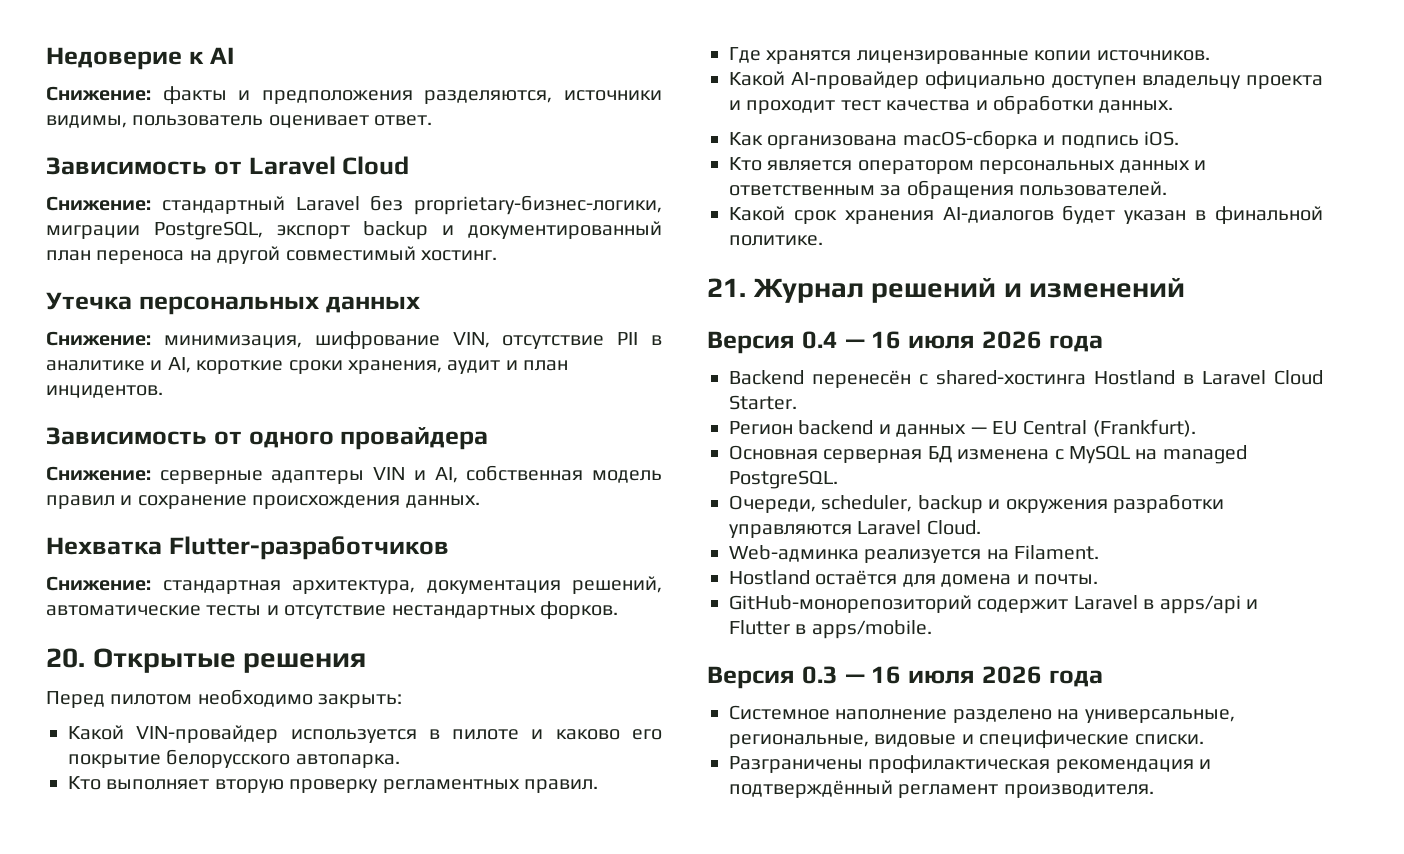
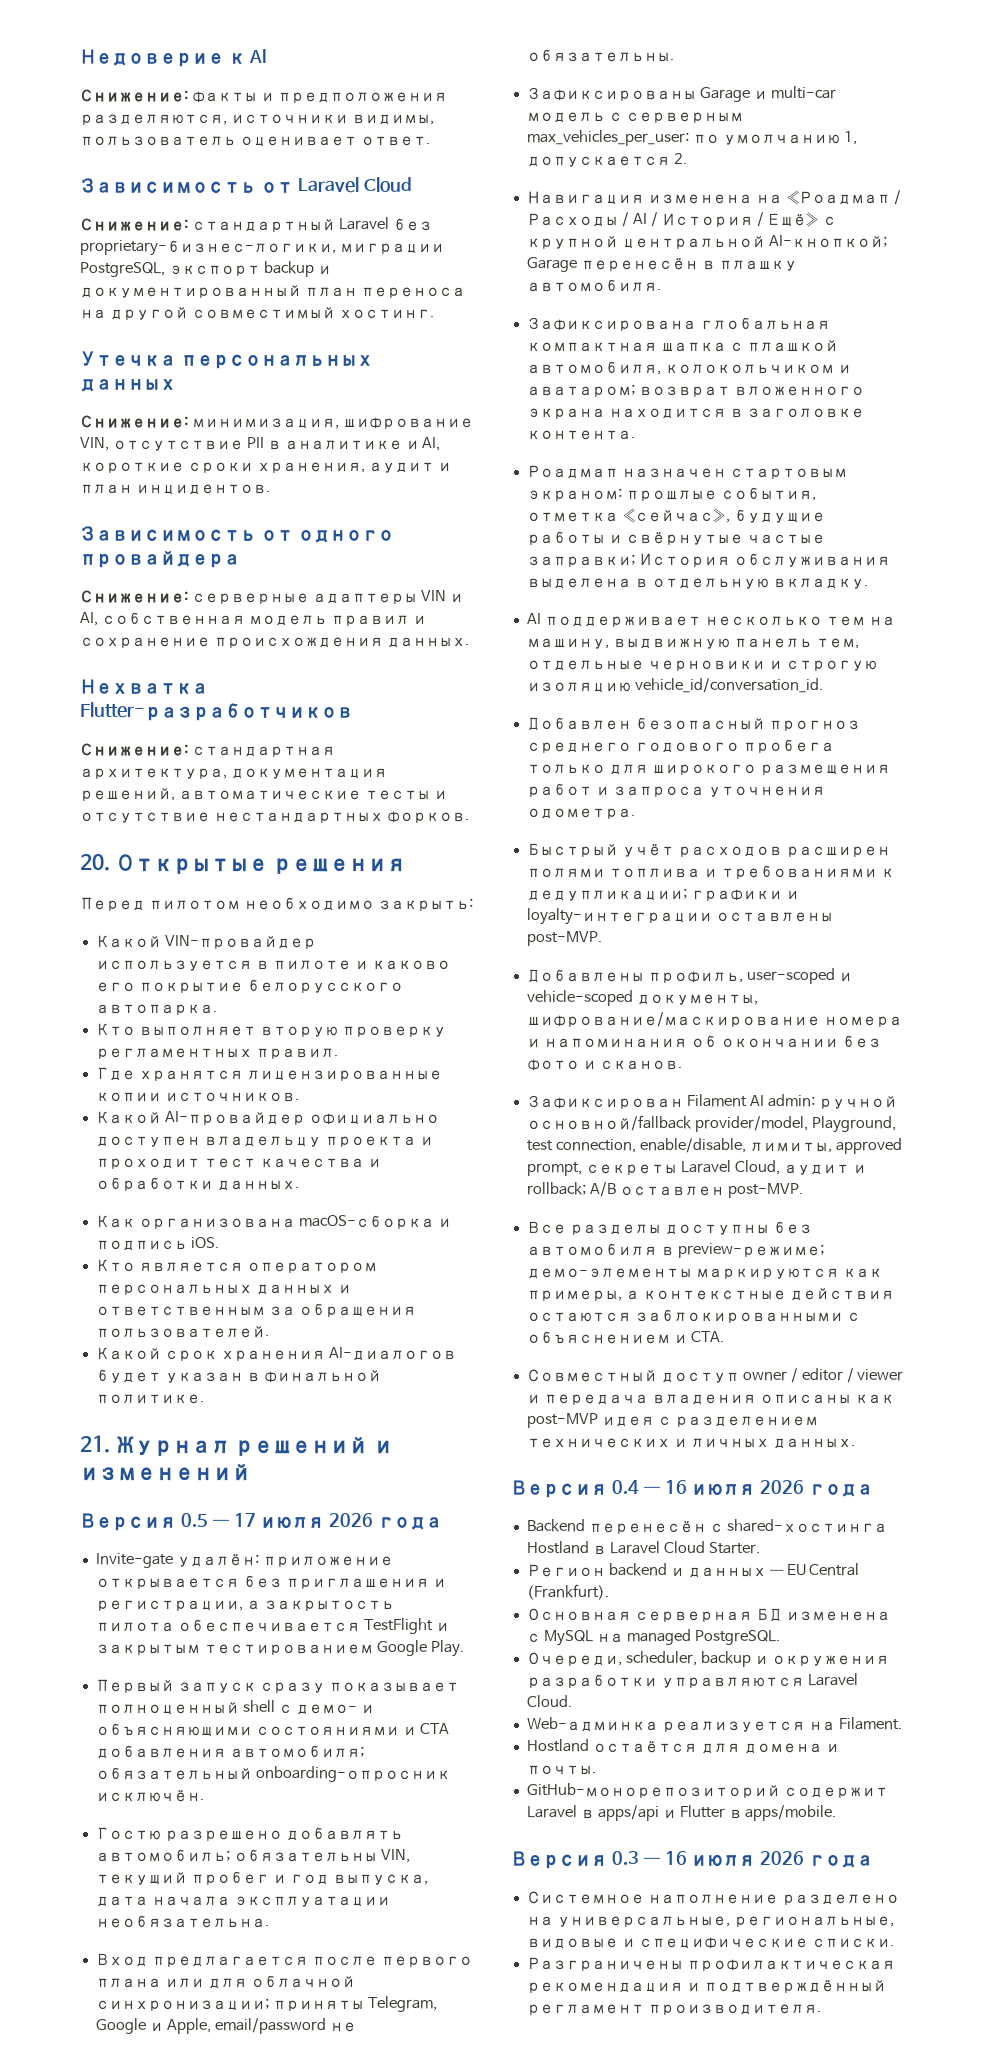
(1186, 287) none -> [80,1513,443,1531] [95,1553,393,1568] [95,1575,446,1589] [95,1600,394,1611] [95,1618,449,1634] [95,1640,464,1657] [95,1679,459,1693] [95,1700,374,1715] [95,1723,449,1737] [95,1745,364,1759] [95,1766,450,1782] [95,1790,204,1802] [95,1827,403,1841] [95,1849,410,1863] [95,1871,428,1885] [95,1896,390,1907] [95,1915,269,1928] [95,1953,472,1967] [95,1975,355,1989] [95,1996,437,2012] [95,2018,356,2034] [526,49,674,62] [526,86,836,102] [526,112,743,123] [526,130,857,146] [526,153,687,167] [526,190,901,205] [526,212,837,227] [526,235,887,249] [526,257,797,272] [526,279,661,292] [526,317,830,331] [526,340,838,352] [526,361,851,375] [526,384,864,397] [526,408,864,419] [526,430,635,440] [526,465,847,479] [526,487,816,501] [526,508,825,523] [526,531,825,545] [526,553,890,567] [526,578,868,589] [526,613,895,627] [526,638,859,649] [526,660,877,671] [526,678,823,693] [526,717,860,731] [526,739,834,753] [526,764,890,775] [526,783,825,797] [526,808,635,819] [526,843,890,857] [526,865,894,879] [526,888,799,901] [526,908,833,925] [526,931,602,946] [526,968,852,984] [526,990,758,1006] [526,1012,902,1027] [526,1035,881,1048] [526,1059,682,1071] [526,1094,897,1109] [526,1115,896,1133] [526,1138,902,1154] [526,1160,866,1176] [526,1182,803,1198] [526,1221,812,1235] [526,1243,824,1258] [526,1268,882,1279] [526,1288,894,1301] [526,1309,860,1323] [526,1331,724,1344] [526,1368,904,1383] [526,1394,894,1405] [526,1413,818,1428] [526,1438,855,1449] // Версия 0.5 — 17 июля 2026 года // Invite-gate удалён: приложение открывается без приглашения и регистрации, а закрытость пилота обеспечивается TestFlight и закрытым тестированием Google Play. // Первый запуск сразу показывает полноценный shell с демо- и объясняющими состояниями и CTA добавления автомобиля; обязательный onboarding-опросник исключён. // Гостю разрешено добавлять автомобиль; обязательны VIN, текущий пробег и год выпуска, дата начала эксплуатации необязательна. // Вход предлагается после первого плана или для облачной синхронизации; приняты Telegram, Google и Apple, email/password не обязательны. // Зафиксированы Garage и multi-car модель с серверным max_vehicles_per_user: по умолчанию 1, допускается 2. // Навигация изменена на «Роадмап / Расходы / AI / История / Ещё» с крупной центральной AI-кнопкой; Garage перенесён в плашку автомобиля. // Зафиксирована глобальная компактная шапка с плашкой автомобиля, колокольчиком и аватаром; возврат вложенного экрана находится в заголовке контента. // Роадмап назначен стартовым экраном: прошлые события, отметка «сейчас», будущие работы и свёрнутые частые заправки; История обслуживания выделена в отдельную вкладку. // AI поддерживает несколько тем на машину, выдвижную панель тем, отдельные черновики и строгую изоляцию vehicle_id/conversation_id. // Добавлен безопасный прогноз среднего годового пробега только для широкого размещения работ и запроса уточнения одометра. // Быстрый учёт расходов расширен полями топлива и требованиями к дедупликации; графики и loyalty-интеграции оставлены post-MVP. // Добавлены профиль, user-scoped и vehicle-scoped документы, шифрование/маскирование номера и напоминания об окончании без фото и сканов. // Зафиксирован Filament AI admin: ручной основной/fallback provider/model, Playground, test connection, enable/disable, лимиты, approved prompt, секреты Laravel Cloud, аудит и rollback; A/B оставлен post-MVP. // Все разделы доступны без автомобиля в preview-режиме; демо-элементы маркируются как примеры, а контекстные действия остаются заблокированными с объяснением и CTA. // Совместный доступ owner / editor / viewer и передача владения описаны как post-MVP идея с разделением технических и личных данных.

